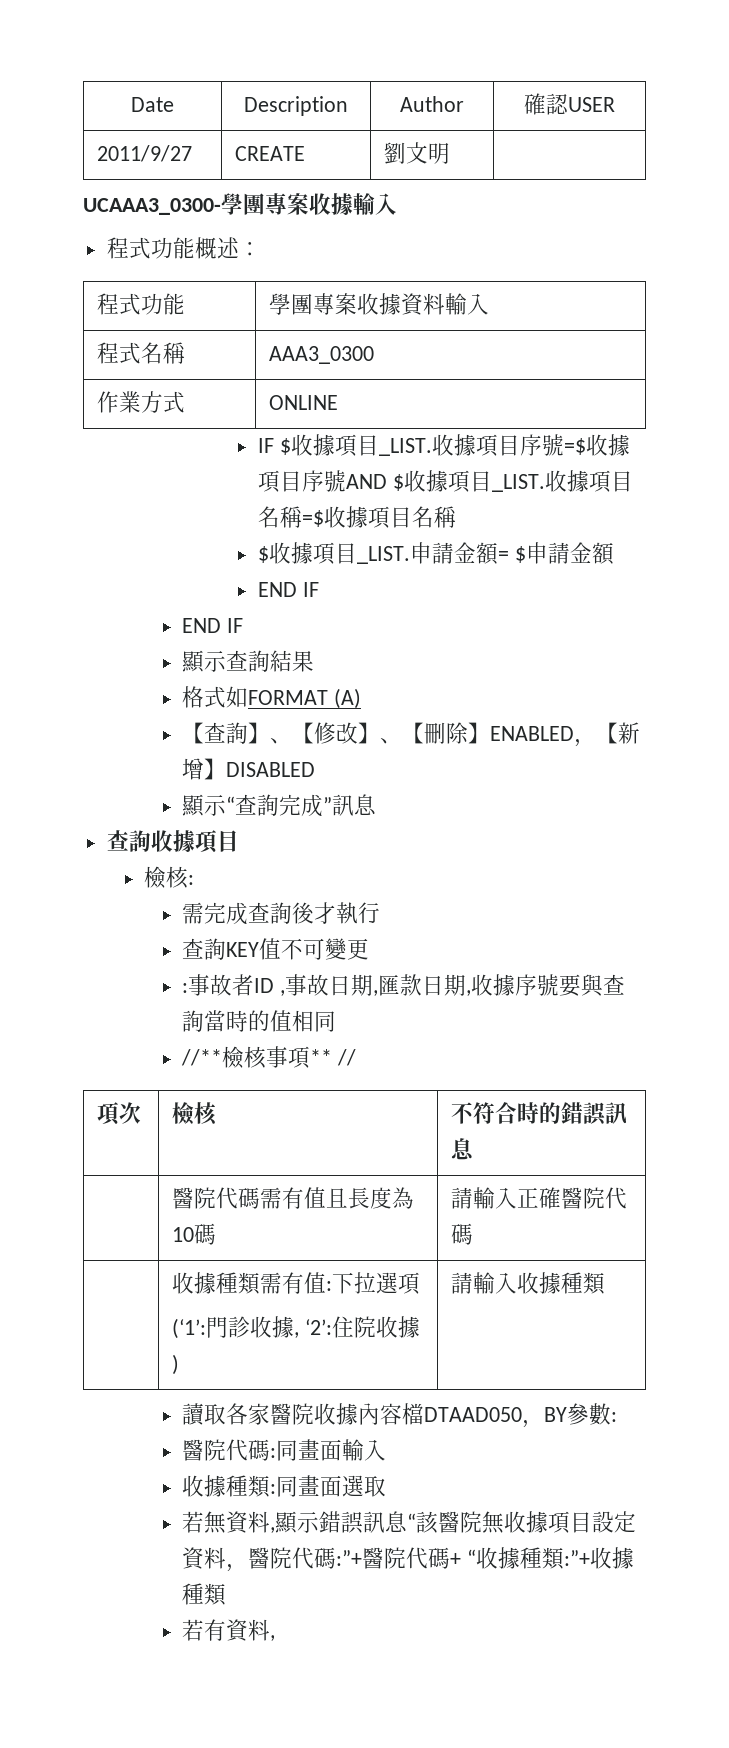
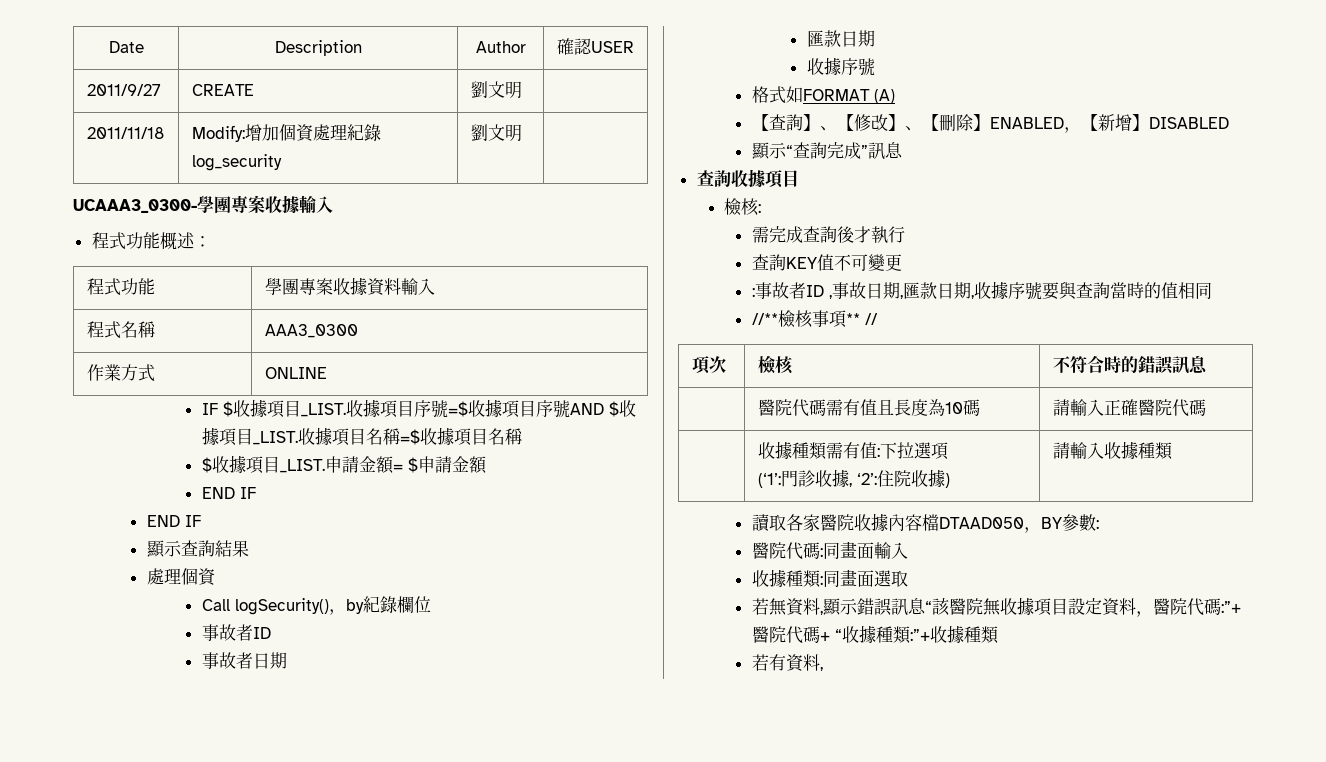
(451, 153) none -> [86,127,164,139] [191,124,381,142] [191,154,282,171] [470,124,522,142] // 2011/11/18 | Modify:增加個資處理紀錄log_security | 劉文明 |
(315, 661) none -> [146,568,216,586] [201,596,431,615] [201,624,271,641] [201,652,287,669] [806,30,875,47] [806,57,875,76] // 處理個資 // Call logSecurity()，by紀錄欄位 // 事故者ID // 事故者日期 // 匯款日期 // 收據序號

